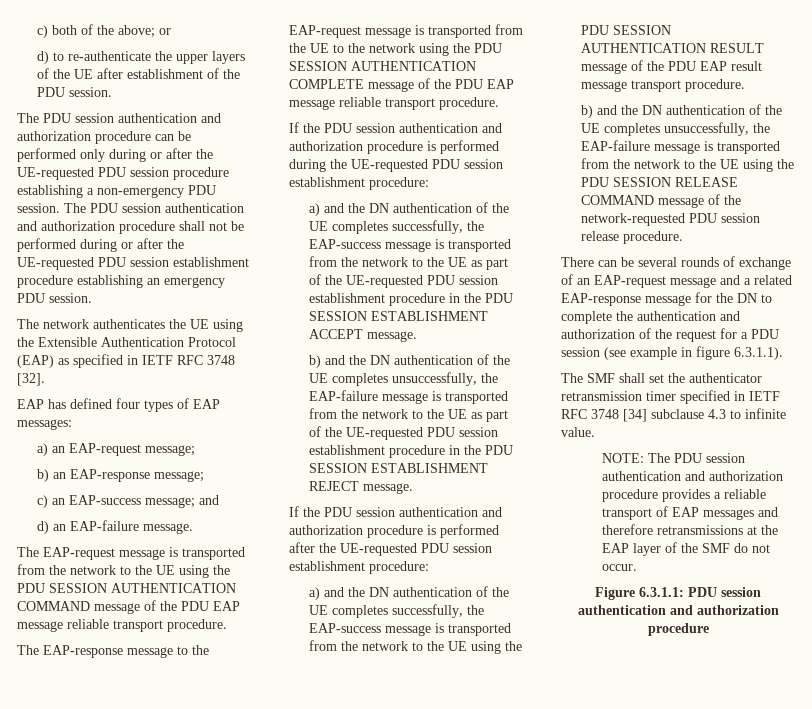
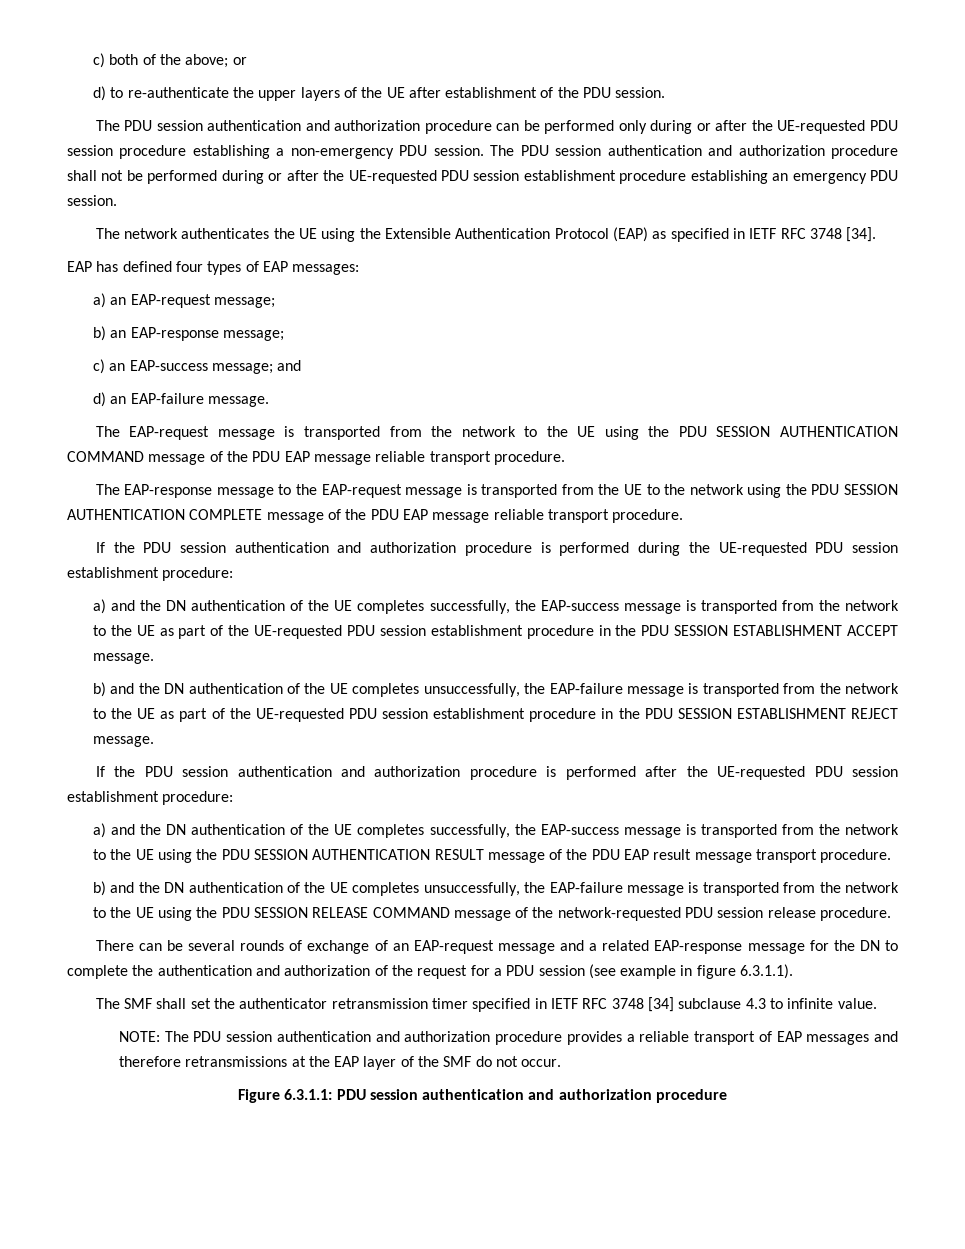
[17,373,45,386] [32]. -> [846,227,877,242] [34].

